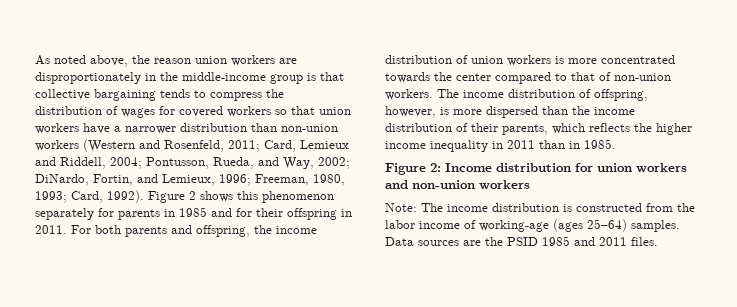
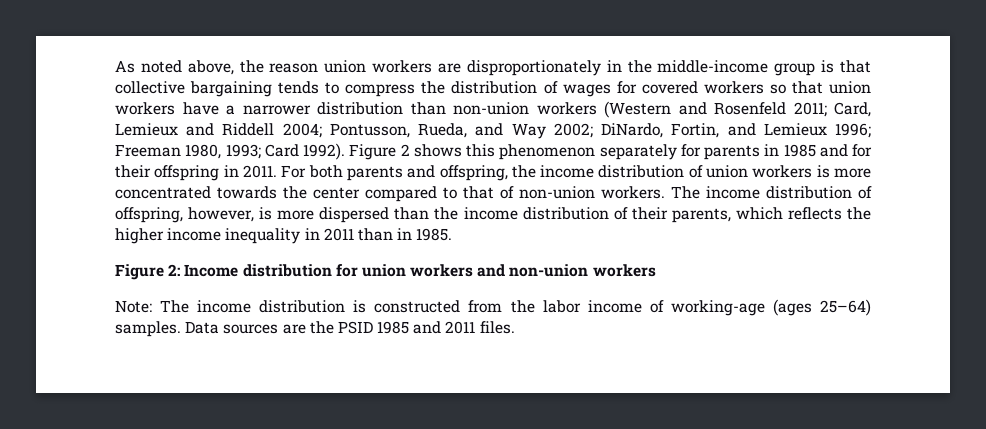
[164,140,224,152] Rosenfeld, -> [714,102,786,115] Rosenfeld
[60,157,106,169] Riddell, -> [222,123,275,136] Riddell
[283,157,314,169] Way, -> [511,123,546,139] Way
[162,174,309,186] Lemieux, 1996; Freeman, -> [763,123,872,138] [115,144,181,157] Lemieux 1996; Freeman
[71,191,103,203] Card, -> [264,144,299,157] Card

